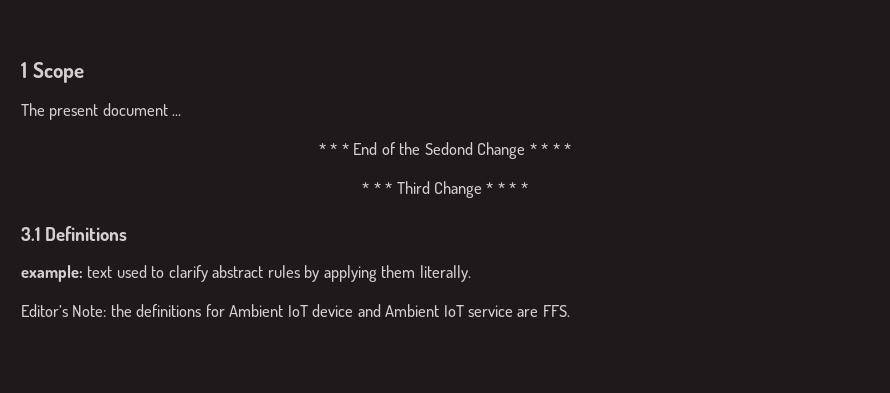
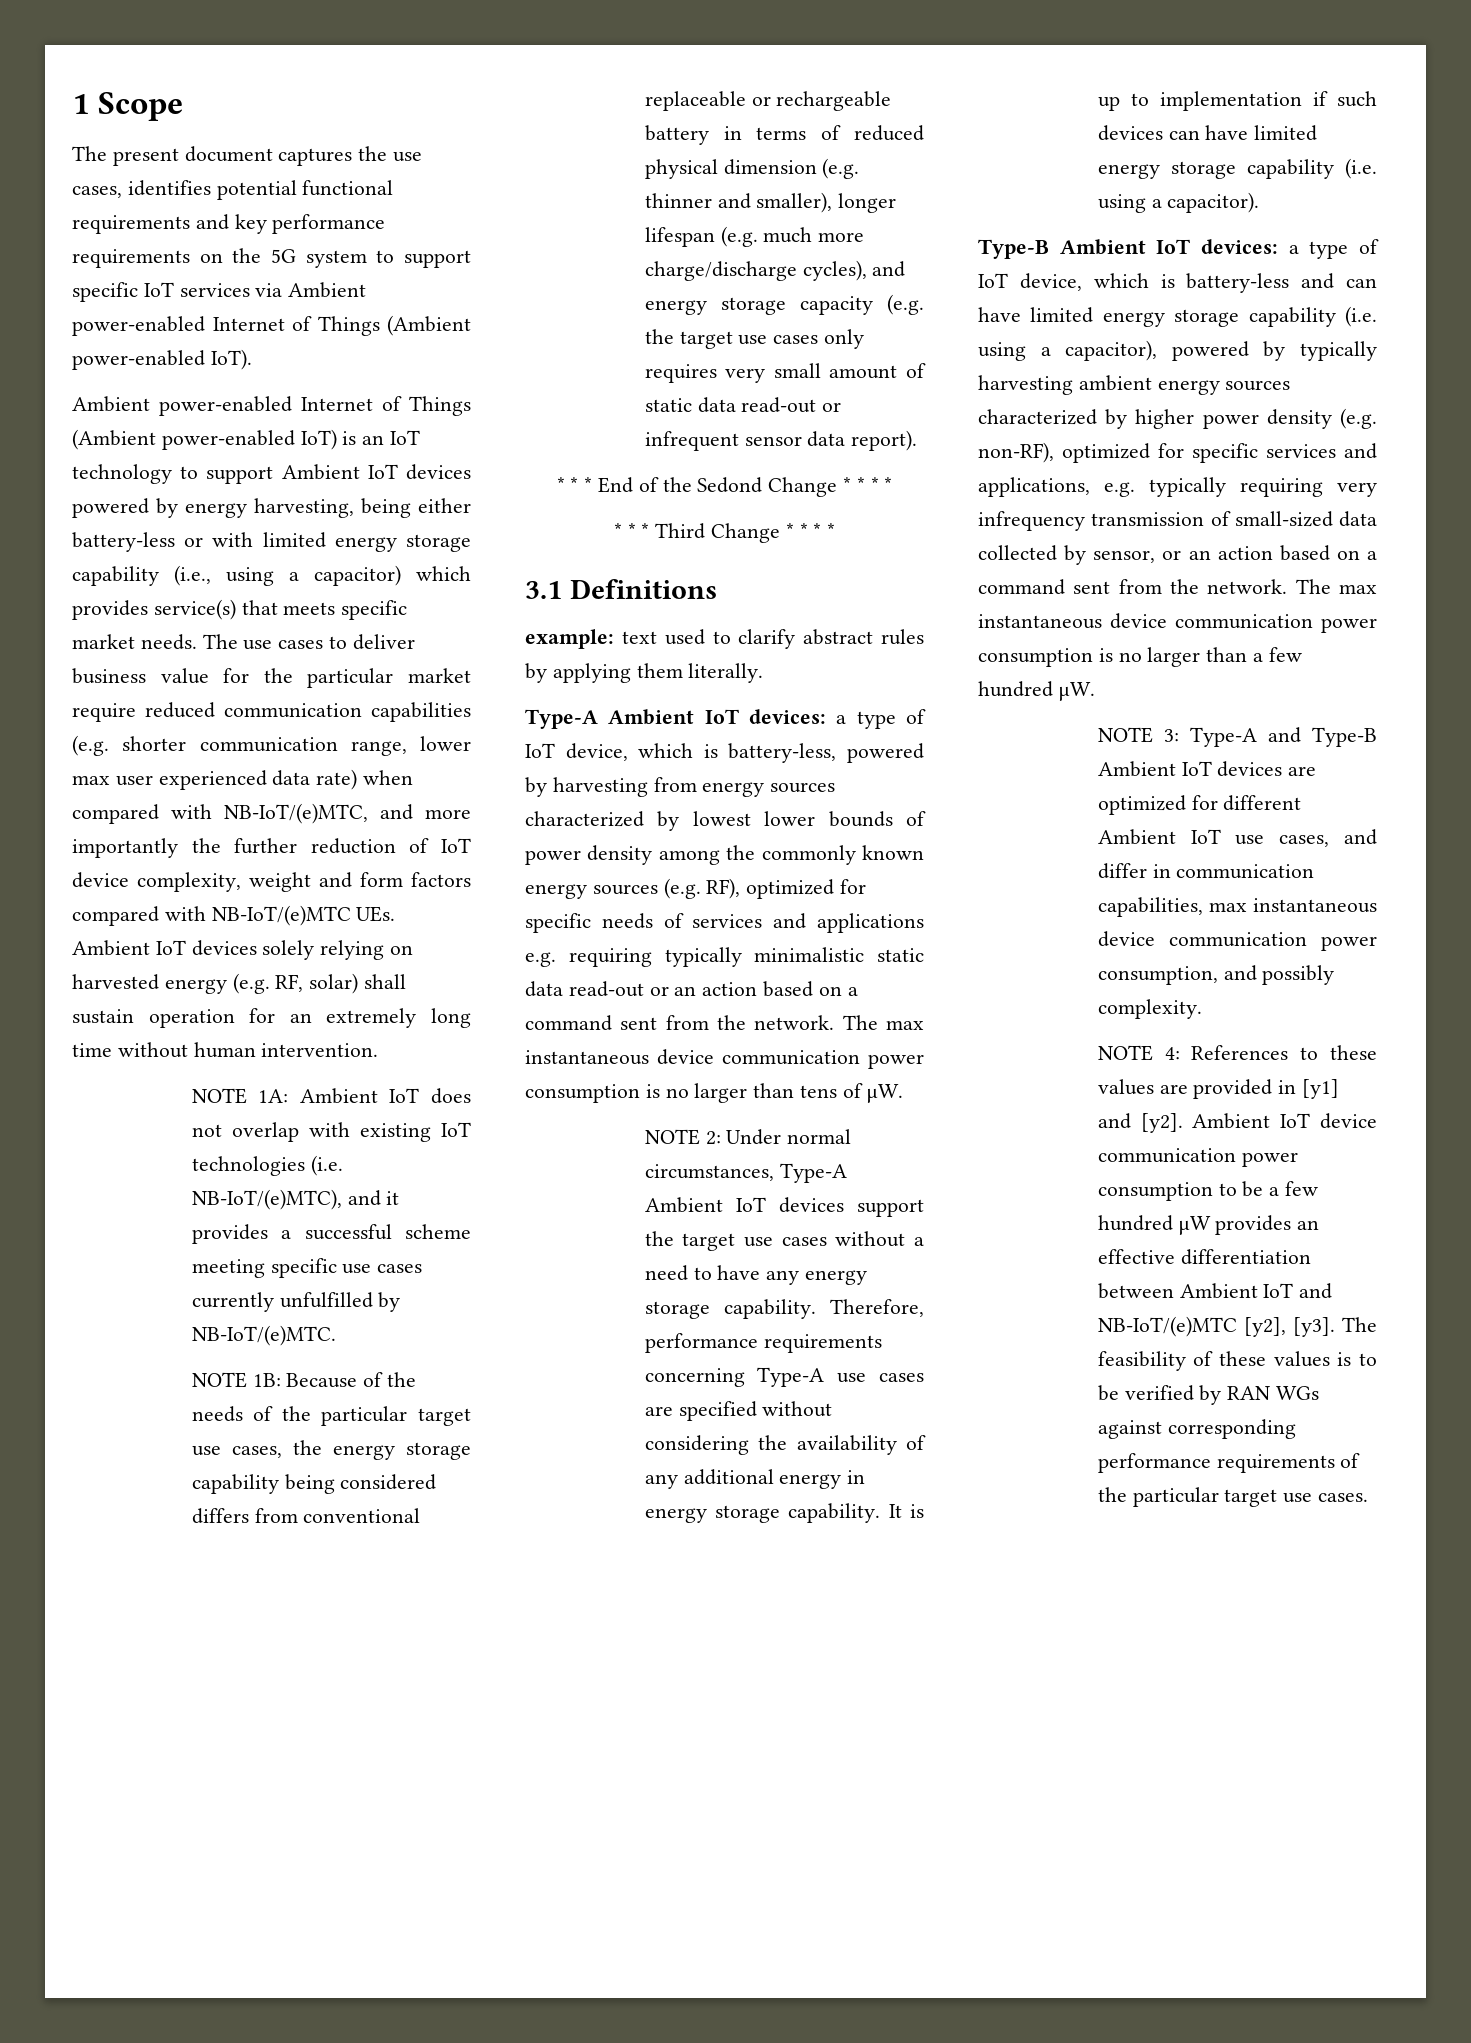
[172,114,182,116] … -> [278,146,423,166] [72,180,394,200] [72,214,386,234] [72,248,471,268] [72,282,367,302] [72,315,471,336] [72,349,252,370] [72,396,471,416] [72,429,421,450] [72,464,471,484] [72,498,471,518] [72,532,471,552] [72,565,471,586] [72,599,408,620] [72,634,415,650] [72,668,471,688] [72,702,471,722] [72,735,471,756] [72,769,414,790] [72,803,471,824] [72,838,471,858] [72,872,471,892] [72,905,396,926] [72,940,414,960] [72,973,407,994] [72,1008,471,1028] [72,1042,379,1058] [191,1088,471,1104] [191,1122,471,1142] [191,1155,343,1176] [191,1189,400,1210] [191,1224,471,1244] [191,1258,423,1278] [191,1292,401,1312] [191,1325,336,1346] [191,1372,416,1388] [191,1406,471,1426] [191,1440,471,1460] [191,1474,437,1494] [191,1508,421,1524] [644,91,892,111] [644,125,924,145] [644,158,860,179] [644,192,897,213] [644,226,865,247] [644,260,906,281] [644,294,924,315] [644,329,864,349] [644,363,926,383] [644,397,842,413] [644,430,918,451] captures the use cases, identifies potential functional requirements and key performance requirements on the 5G system to support specific IoT services via Ambient power-enabled Internet of Things (Ambient power-enabled IoT). // Ambient power-enabled Internet of Things (Ambient power-enabled IoT) is an IoT technology to support Ambient IoT devices powered by energy harvesting, being either battery-less or with limited energy storage capability (i.e., using a capacitor) which provides service(s) that meets specific market needs. The use cases to deliver business value for the particular market require reduced communication capabilities (e.g. shorter communication range, lower max user experienced data rate) when compared with NB-IoT/(e)MTC, and more importantly the further reduction of IoT device complexity, weight and form factors compared with NB-IoT/(e)MTC UEs. Ambient IoT devices solely relying on harvested energy (e.g. RF, solar) shall sustain operation for an extremely long time without human intervention. // NOTE 1A: Ambient IoT does not overlap with existing IoT technologies (i.e. NB-IoT/(e)MTC), and it provides a successful scheme meeting specific use cases currently unfulfilled by NB-IoT/(e)MTC. // NOTE 1B: Because of the needs of the particular target use cases, the energy storage capability being considered differs from conventional replaceable or rechargeable battery in terms of reduced physical dimension (e.g. thinner and smaller), longer lifespan (e.g. much more charge/discharge cycles), and energy storage capacity (e.g. the target use cases only requires very small amount of static data read-out or infrequent sensor data report).
[21,304,570,317] Editor’s Note: the definitions for Ambient IoT device and Ambient IoT service are FFS. -> [525,709,926,729] [525,743,924,763] [525,777,836,797] [525,811,926,831] [525,845,924,865] [525,878,867,899] [525,913,924,933] [525,947,924,967] [525,981,858,997] [525,1015,924,1031] [525,1049,924,1069] [525,1083,903,1103] [644,1129,852,1145] [644,1163,847,1183] [644,1197,924,1217] [644,1231,924,1251] [644,1265,867,1285] [644,1299,924,1319] [644,1333,882,1353] [644,1367,924,1387] [644,1401,833,1421] [644,1435,926,1455] [644,1469,866,1489] [644,1503,924,1523] [1097,91,1377,111] [1097,125,1318,141] [1097,158,1377,179] [1097,192,1260,213] [978,239,1379,259] [978,273,1377,293] [978,306,1377,327] [978,340,1377,361] [978,375,1291,395] [978,408,1377,429] [978,442,1377,463] [978,477,1377,497] [978,511,1377,531] [978,545,1377,565] [978,579,1377,595] [978,613,1377,633] [978,647,1302,667] [978,681,1095,701] [1097,727,1377,747] [1097,761,1317,777] [1097,795,1302,815] [1097,829,1377,847] [1097,863,1315,879] [1097,897,1377,917] [1097,931,1377,951] [1097,965,1335,985] [1097,999,1202,1019] [1097,1045,1377,1061] [1097,1079,1339,1099] [1097,1113,1377,1133] [1097,1148,1298,1167] [1097,1181,1318,1201] [1097,1215,1320,1235] [1097,1249,1311,1265] [1097,1283,1333,1299] [1097,1316,1377,1337] [1097,1351,1377,1371] [1097,1385,1319,1405] [1097,1419,1296,1439] [1097,1453,1361,1473] [1097,1487,1368,1507] Type-A Ambient IoT devices: a type of IoT device, which is battery-less, powered by harvesting from energy sources characterized by lowest lower bounds of power density among the commonly known energy sources (e.g. RF), optimized for specific needs of services and applications e.g. requiring typically minimalistic static data read-out or an action based on a command sent from the network. The max instantaneous device communication power consumption is no larger than tens of μW. // NOTE 2: Under normal circumstances, Type-A Ambient IoT devices support the target use cases without a need to have any energy storage capability. Therefore, performance requirements concerning Type-A use cases are specified without considering the availability of any additional energy in energy storage capability. It is up to implementation if such devices can have limited energy storage capability (i.e. using a capacitor). // Type-B Ambient IoT devices: a type of IoT device, which is battery-less and can have limited energy storage capability (i.e. using a capacitor), powered by typically harvesting ambient energy sources characterized by higher power density (e.g. non-RF), optimized for specific services and applications, e.g. typically requiring very infrequency transmission of small-sized data collected by sensor, or an action based on a command sent from the network. The max instantaneous device communication power consumption is no larger than a few hundred μW. // NOTE 3: Type-A and Type-B Ambient IoT devices are optimized for different Ambient IoT use cases, and differ in communication capabilities, max instantaneous device communication power consumption, and possibly complexity. // NOTE 4: References to these values are provided in [y1] and [y2]. Ambient IoT device communication power consumption to be a few hundred μW provides an effective differentiation between Ambient IoT and NB-IoT/(e)MTC [y2], [y3]. The feasibility of these values is to be verified by RAN WGs against corresponding performance requirements of the particular target use cases.

